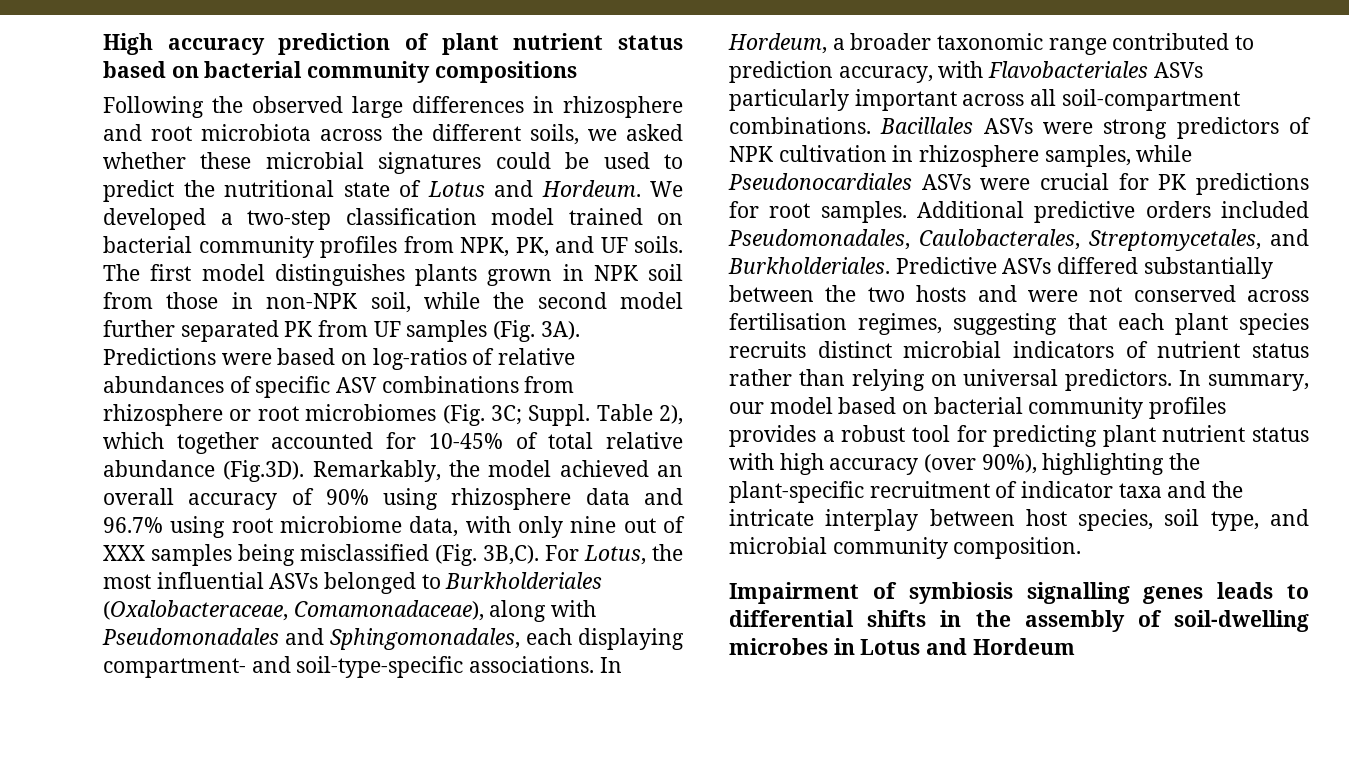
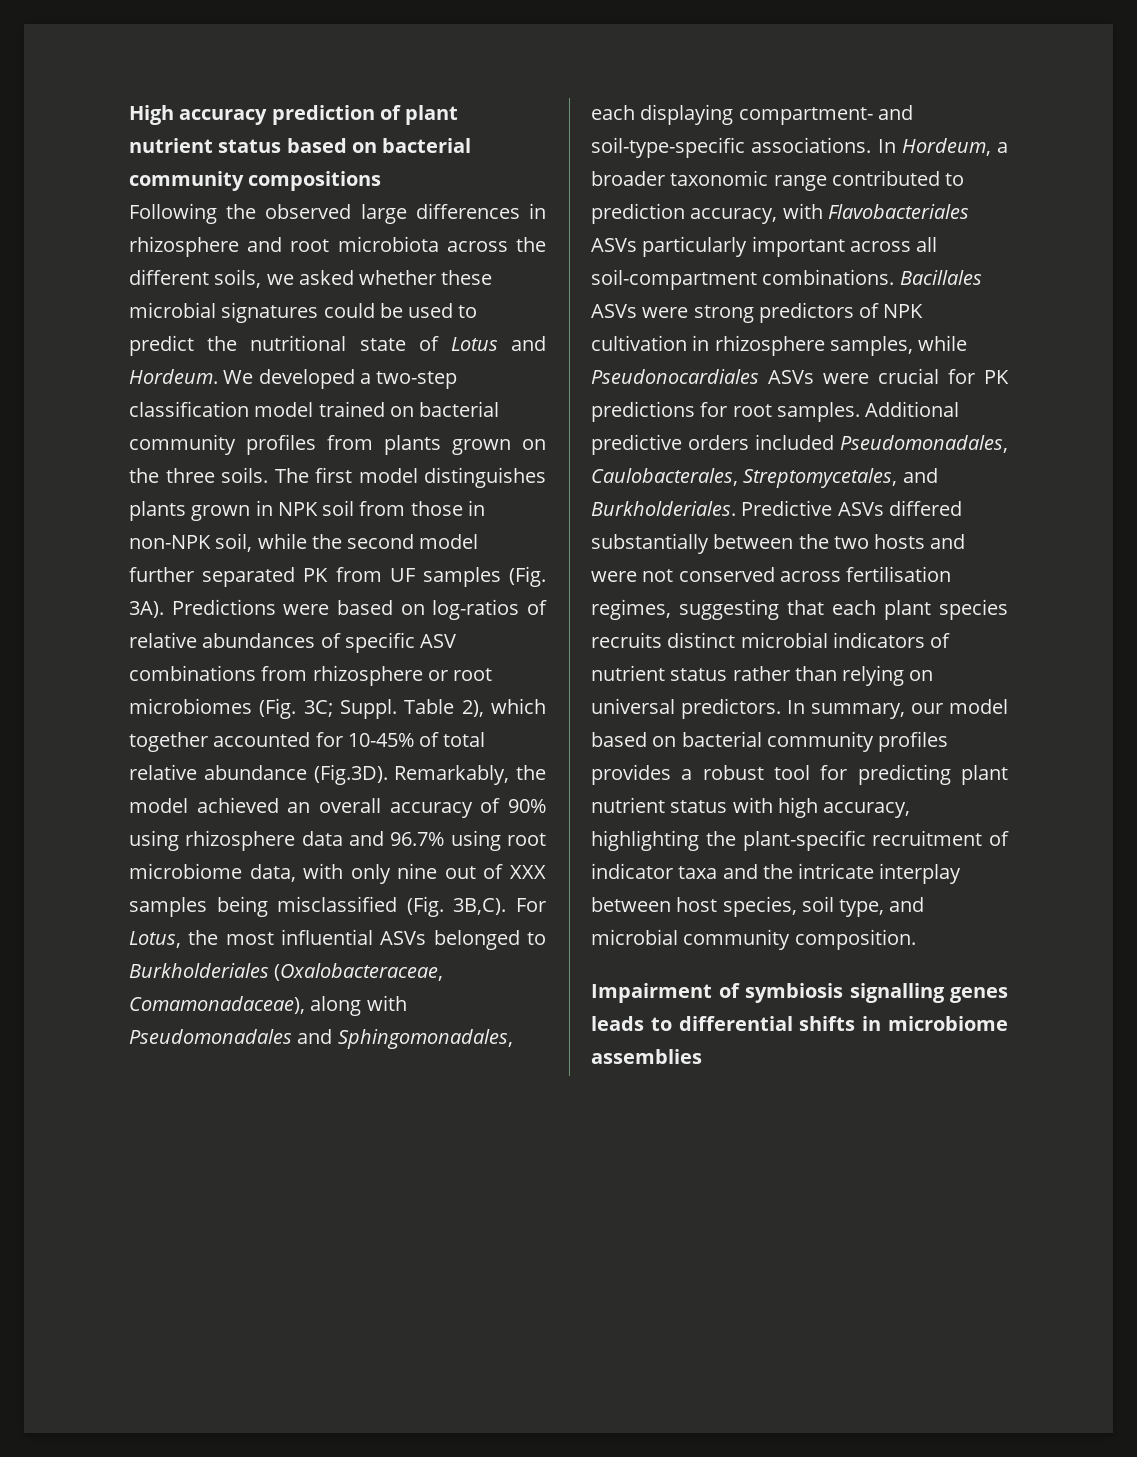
[460,236,628,257] NPK, PK, and UF -> [384,435,546,455] [129,468,215,483] plants grown on the three
[829,454,1037,475] accuracy (over 90%), -> [823,802,911,818] accuracy,
[975,610,1309,632] [729,638,1075,655] the assembly of soil-dwelling microbes in Lotus and Hordeum -> [888,1016,1008,1031] [591,1049,702,1064] microbiome assemblies

